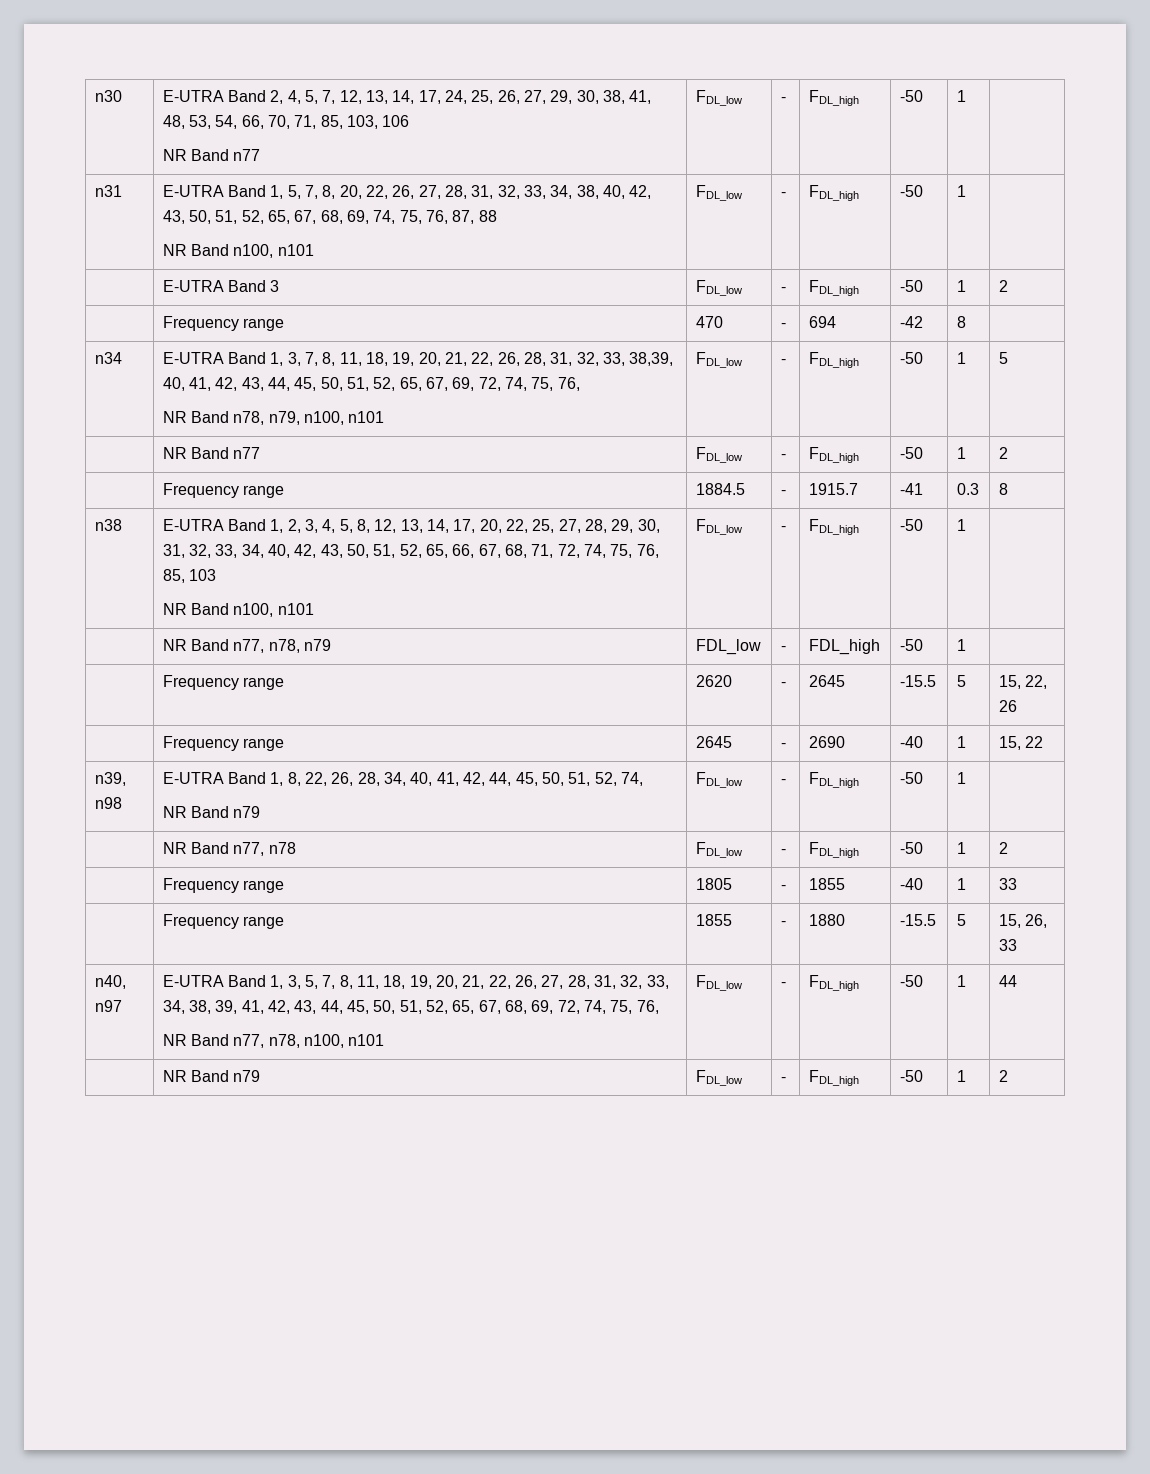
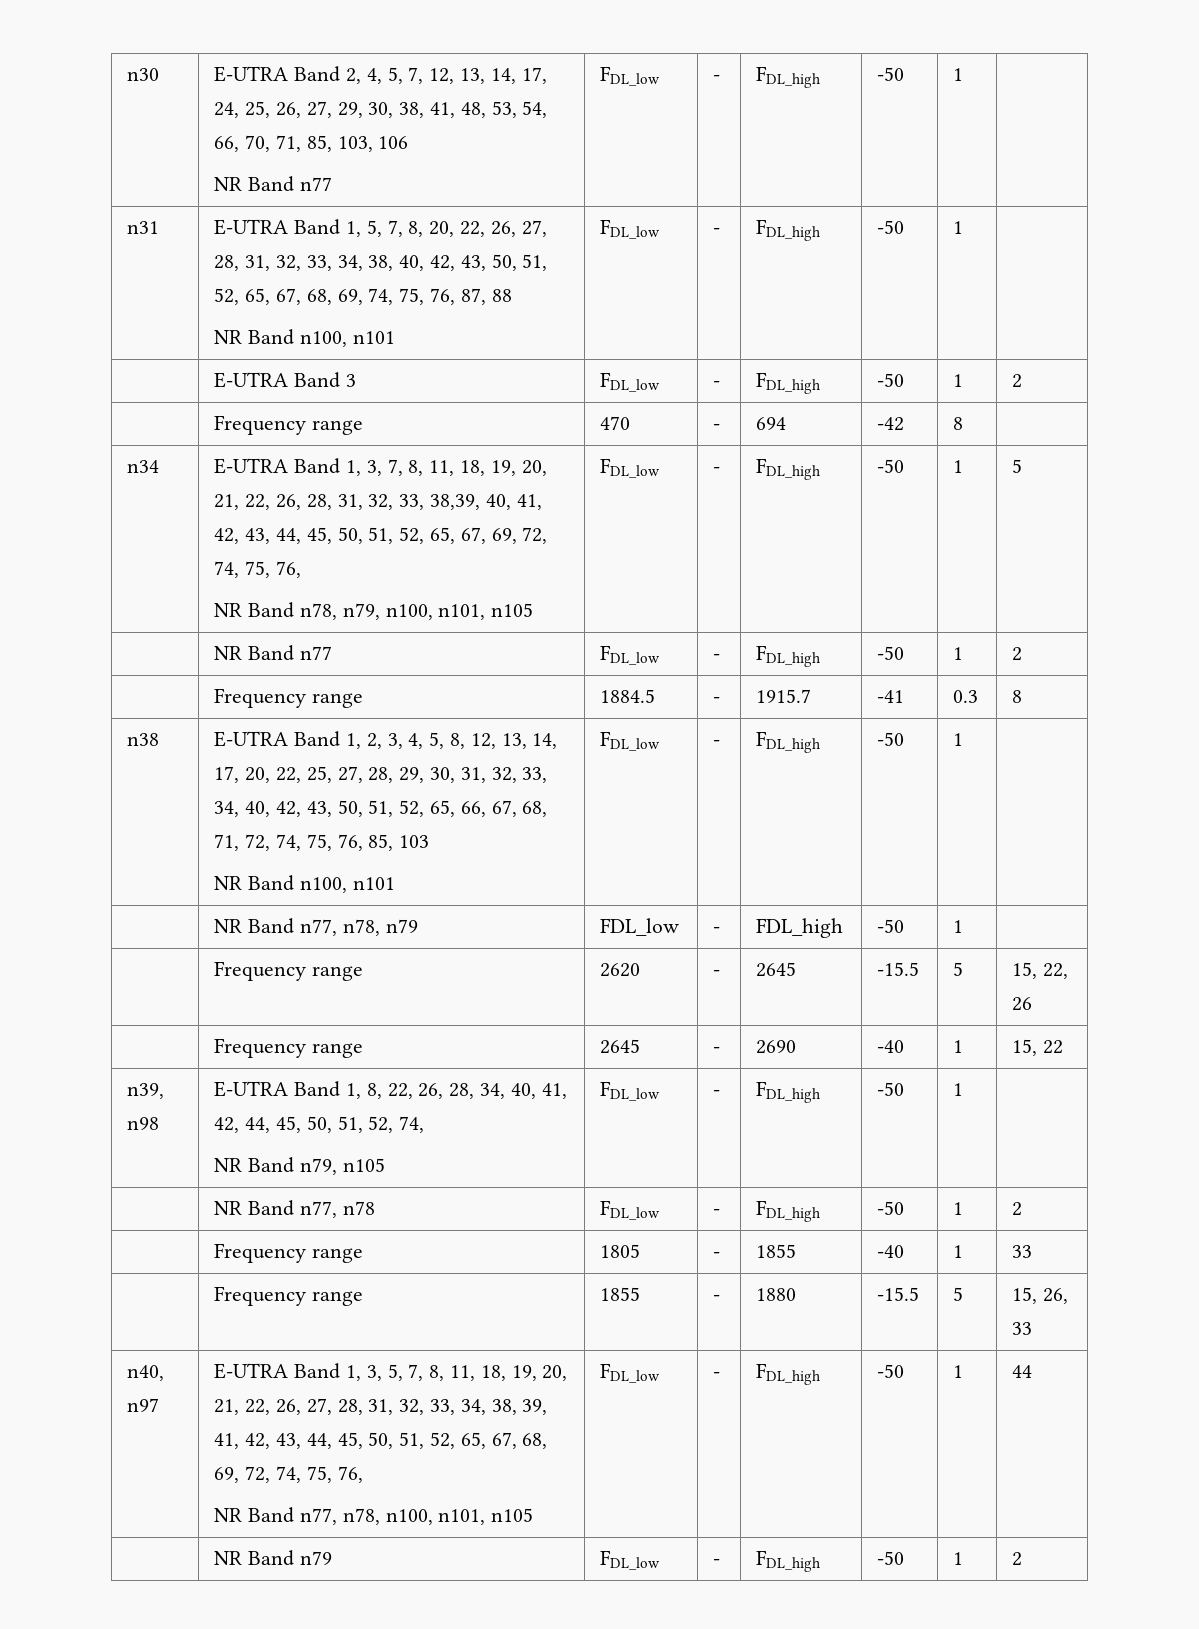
[348,411,385,423] n101 -> [438,603,534,620] n101, n105
[233,806,261,818] n79 -> [300,1158,385,1175] n79, n105
[348,1034,385,1046] n101 -> [438,1508,534,1525] n101, n105

